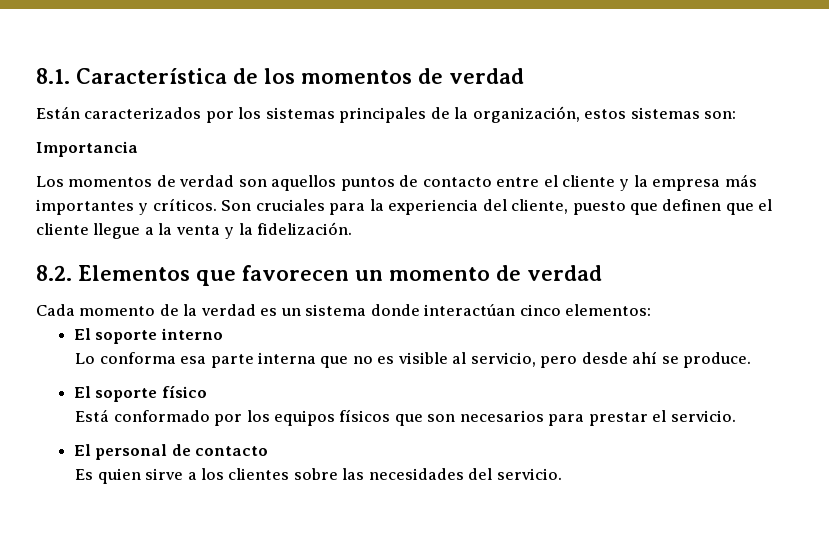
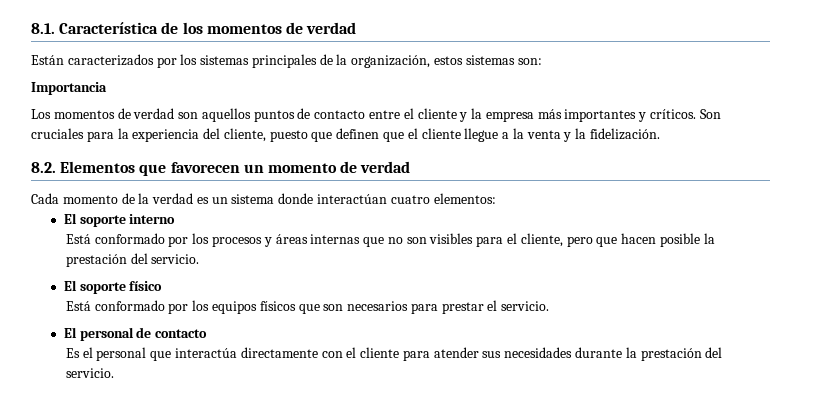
[519,304,561,316] cinco -> [390,195,430,204] cuatro
[75,351,751,368] Lo conforma esa parte interna que no es visible al servicio, pero desde ahí se produce. -> [65,233,715,247] [65,253,200,267] Está conformado por los procesos y áreas internas que no son visibles para el cliente, pero que hacen posible la prestación del servicio.
[97,468,464,484] quien sirve a los clientes sobre las necesidades -> [82,347,702,361] el personal que interactúa directamente con el cliente para atender sus necesidades durante la prestación

